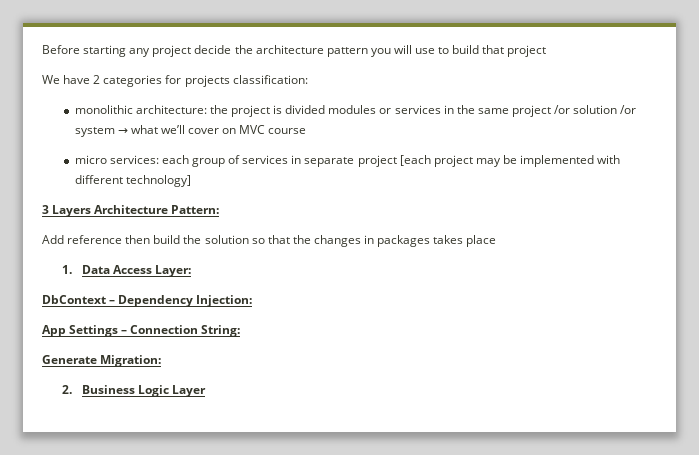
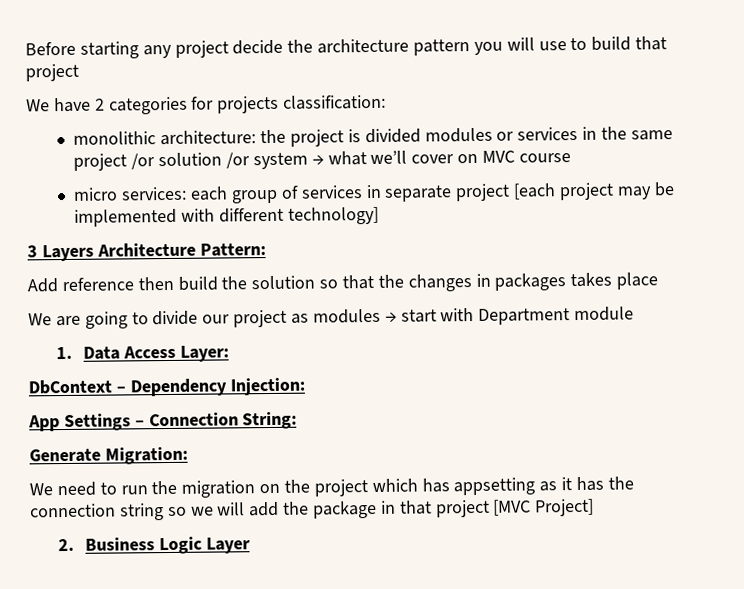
(497, 241) none -> [28,306,635,329] // We are going to divide our project as modules → start with Department module
(162, 361) none -> [29,476,634,498] [30,498,595,521] // We need to run the migration on the project which has appsetting as it has the connection string so we will add the package in that project [MVC Project]

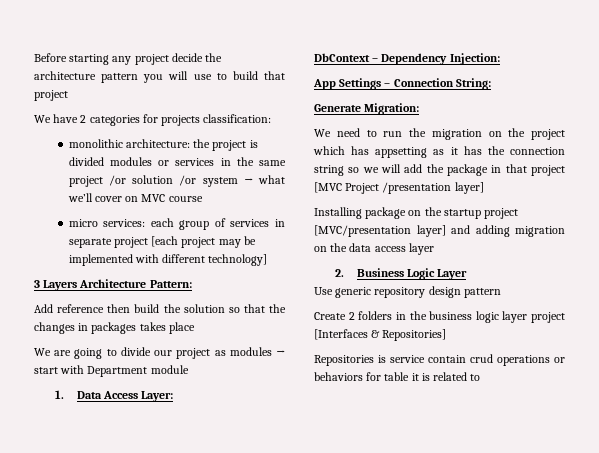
[535,498,595,517] [57,536,251,555] Project] // 2. Business Logic Layer -> [345,182,484,194] [314,207,519,219] [314,225,565,237] [314,243,434,255] [335,268,468,280] [314,286,501,298] [314,311,565,323] [314,329,447,341] [314,354,565,366] [314,372,481,381] Project /presentation layer] // Installing package on the startup project [MVC/presentation layer] and adding migration on the data access layer // 2. Business Logic Layer // Use generic repository design pattern // Create 2 folders in the business logic layer project [Interfaces & Repositories] // Repositories is service contain crud operations or behaviors for table it is related to

